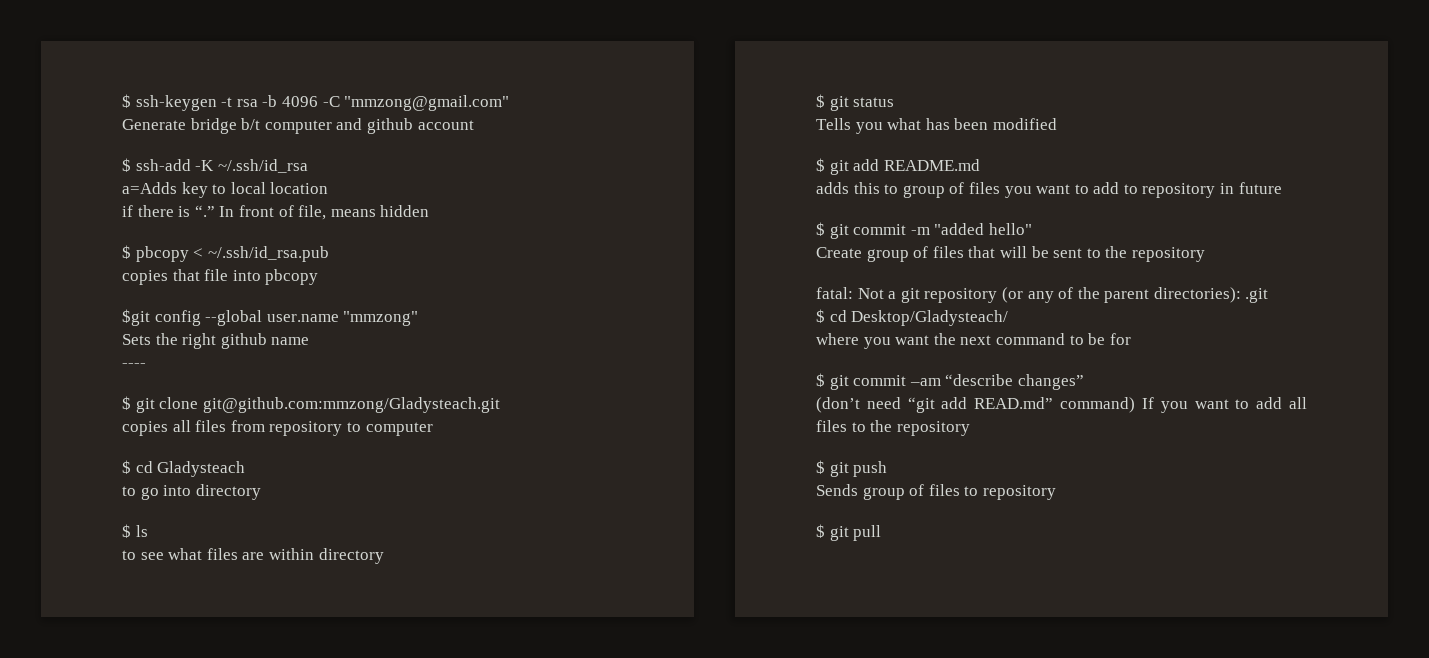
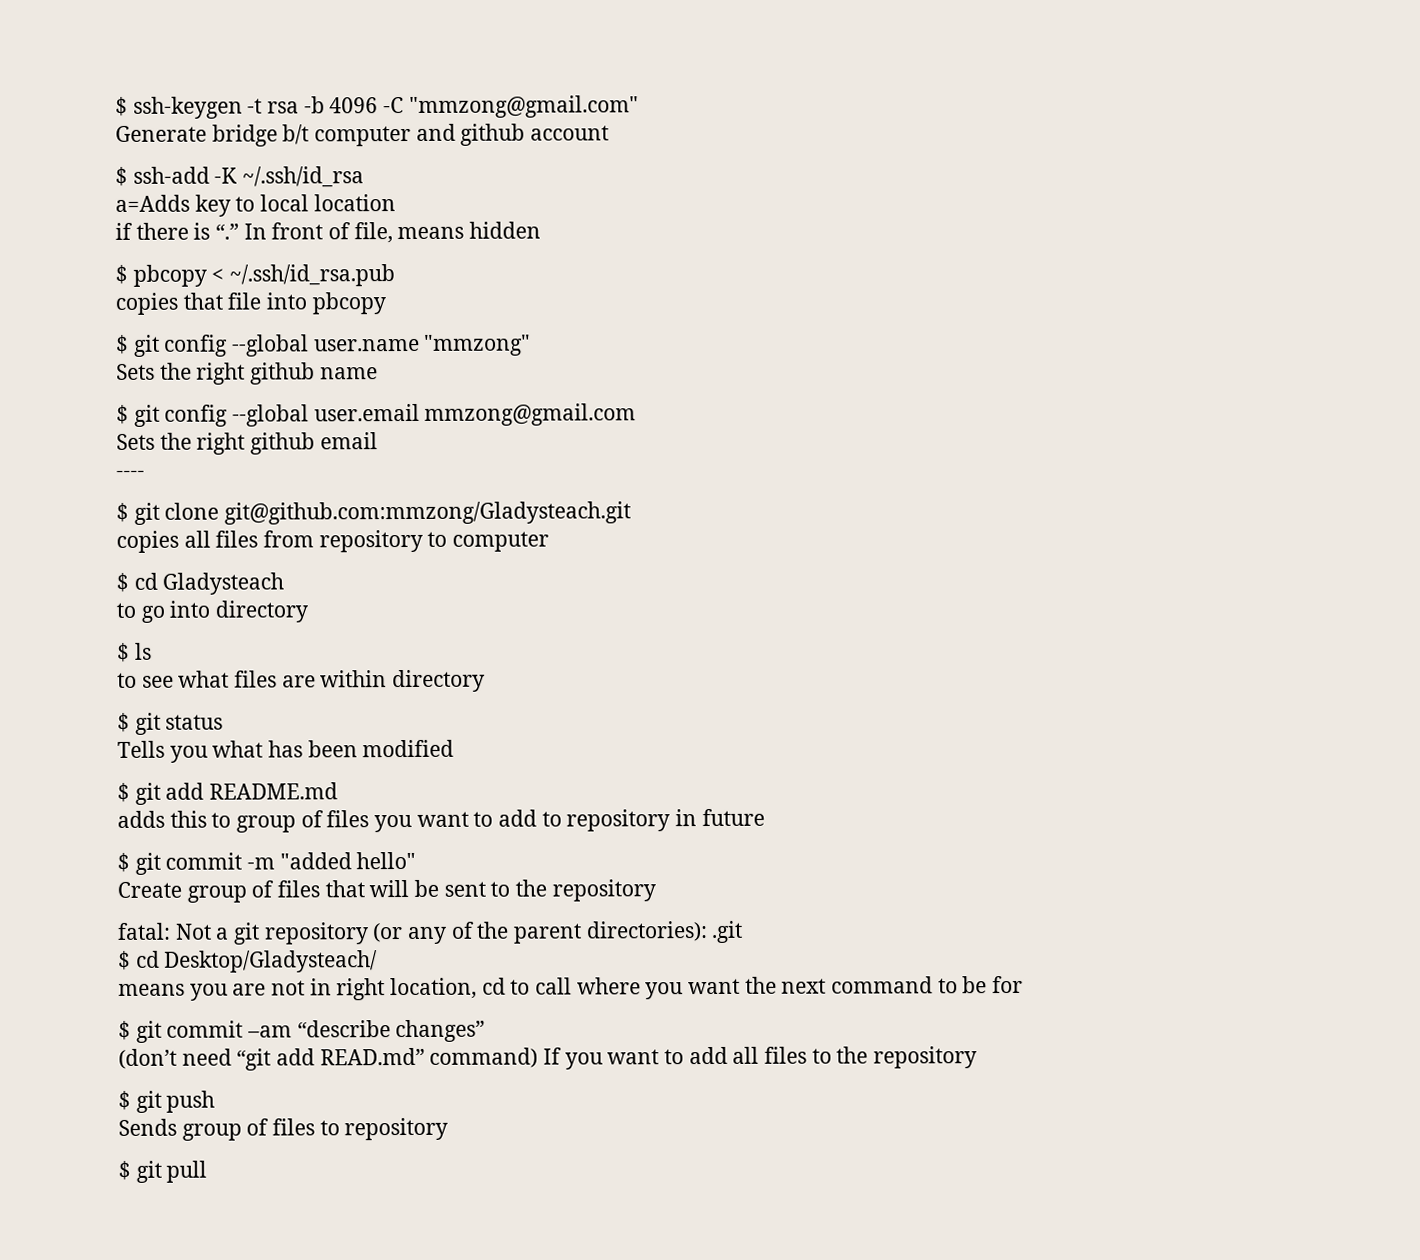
[122,309,150,326] $git -> [116,334,160,357] $ git
(310, 341) none -> [116,403,637,427] [116,432,378,455] // $ git config --global user.email mmzong@gmail.com // Sets the right github email
(1009, 318) none -> [118,977,573,1001] means you are not in right location, cd to call

